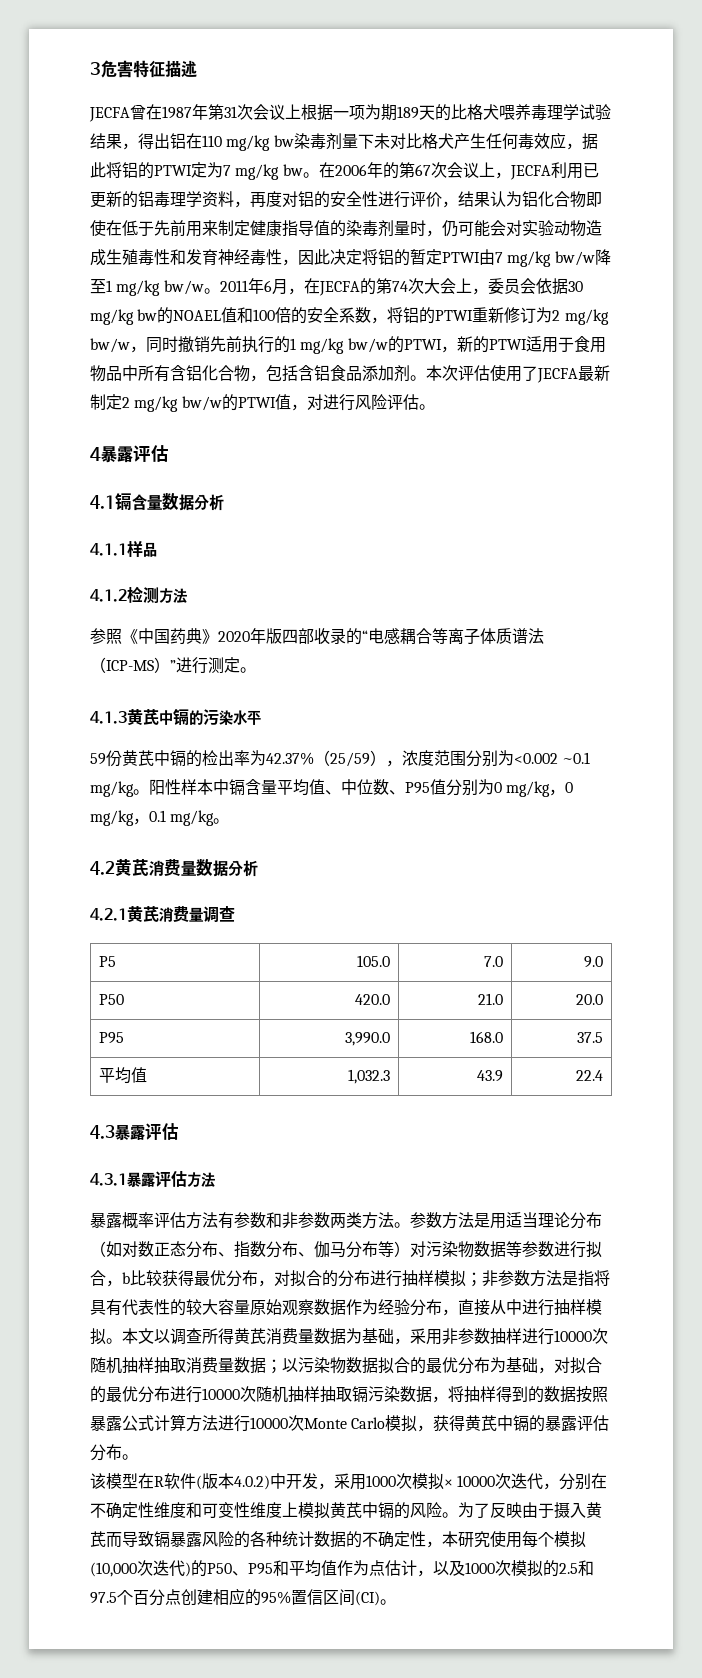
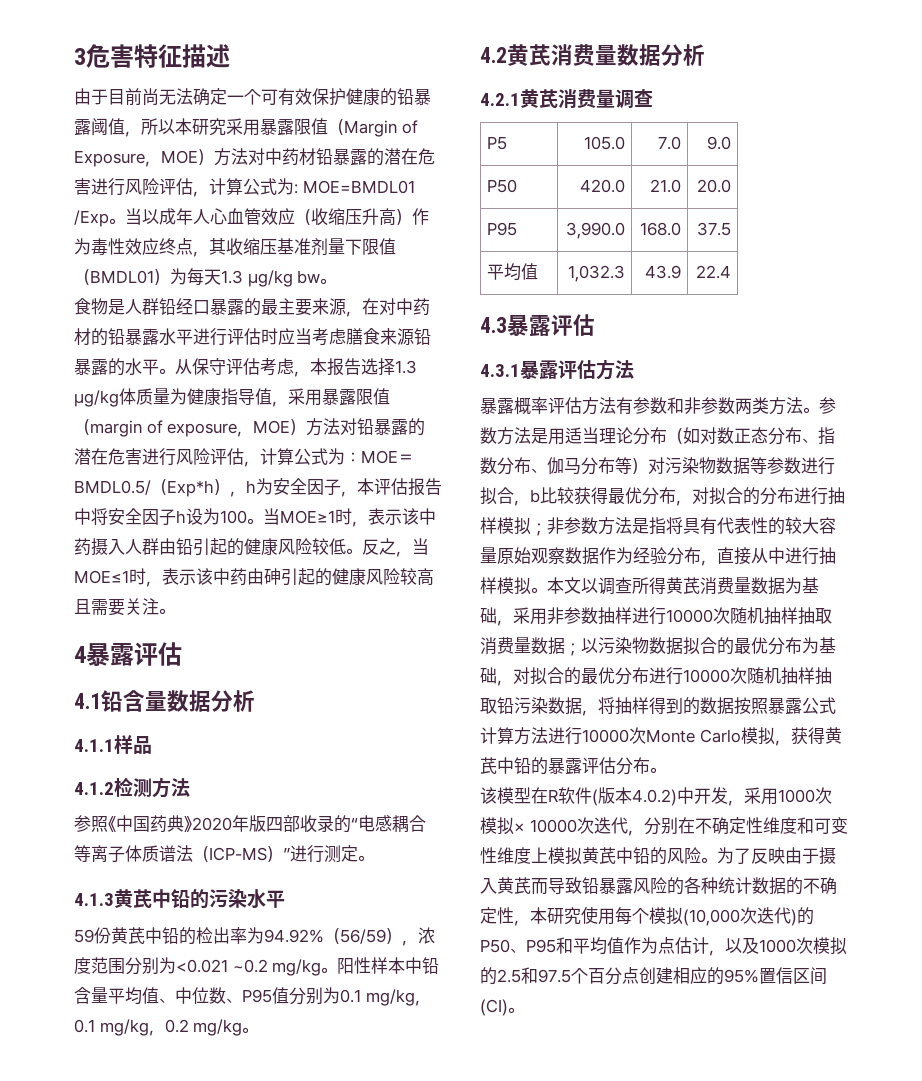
[89,104,611,122] [90,132,598,151] [90,162,599,180] [90,191,602,208] [90,220,602,237] [90,249,611,267] [90,278,583,296] [90,307,609,325] [90,336,606,354] [90,365,610,383] [90,394,419,412] JECFA曾在1987年第31次会议上根据一项为期189天的比格犬喂养毒理学试验结果，得出铝在110 mg/kg bw染毒剂量下未对比格犬产生任何毒效应，据此将铝的PTWI定为7 mg/kg bw。在2006年的第67次会议上，JECFA利用已更新的铝毒理学资料，再度对铝的安全性进行评价，结果认为铝化合物即使在低于先前用来制定健康指导值的染毒剂量时，仍可能会对实验动物造成生殖毒性和发育神经毒性，因此决定将铝的暂定PTWI由7 mg/kg bw/w降至1 mg/kg bw/w。2011年6月，在JECFA的第74次大会上，委员会依据30 mg/kg bw的NOAEL值和100倍的安全系数，将铝的PTWI重新修订为2 mg/kg bw/w，同时撤销先前执行的1 mg/kg bw/w的PTWI，新的PTWI适用于食用物品中所有含铝化合物，包括含铝食品添加剂。本次评估使用了JECFA最新制定2 mg/kg bw/w的PTWI值，对进行风险评估 -> [74,88,431,106] [74,118,418,137] [74,148,435,167] [74,178,415,197] [74,208,429,227] [74,238,396,257] [74,268,337,287] [74,298,430,317] [74,328,431,346] [74,358,417,377] [74,388,390,407] [74,418,426,437] [74,448,414,467] [74,478,442,497] [74,508,436,527] [74,538,429,557] [74,568,434,587] [74,598,159,616] 由于目前尚无法确定一个可有效保护健康的铅暴露阈值，所以本研究采用暴露限值（Margin of Exposure，MOE）方法对中药材铅暴露的潜在危害进行风险评估，计算公式为: MOE=BMDL01 /Exp。当以成年人心血管效应（收缩压升高）作为毒性效应终点，其收缩压基准剂量下限值（BMDL01）为每天1.3 μg/kg bw。 // 食物是人群铅经口暴露的最主要来源，在对中药材的铅暴露水平进行评估时应当考虑膳食来源铅暴露的水平。从保守评估考虑，本报告选择1.3 μg/kg体质量为健康指导值，采用暴露限值（margin of exposure，MOE）方法对铅暴露的潜在危害进行风险评估，计算公式为：MOE＝BMDL0.5/（Exp*h），h为安全因子，本评估报告中将安全因子h设为100。当MOE≥1时，表示该中药摄入人群由铅引起的健康风险较低。反之，当MOE≤1时，表示该中药由砷引起的健康风险较高且需要关注
[115,493,132,510] 镉 -> [101,690,123,712] 铅
[173,708,189,725] 镉 -> [171,889,190,909] 铅
[170,750,186,766] 镉 -> [162,927,179,944] 铅
[266,750,370,767] 42.37%（25/59 -> [264,928,386,944] 94.92%（56/59
[514,752,591,764] <0.002 ~0.1 -> [176,959,268,973] <0.021 ~0.2
[229,779,245,795] 镉 -> [422,957,440,974] 铅
[494,781,574,797] 0 mg/kg，0 -> [340,989,361,1003] 0.1
(215, 818) none -> [148,1019,243,1036] ，0.2 mg/kg
[352,1386,368,1402] 镉 -> [497,697,514,714] 铅
[513,1415,530,1431] 镉 -> [514,757,531,774] 铅
[378,1502,394,1518] 镉 -> [633,847,650,864] 铅
[154,1531,170,1547] 镉 -> [582,877,599,894] 铅

